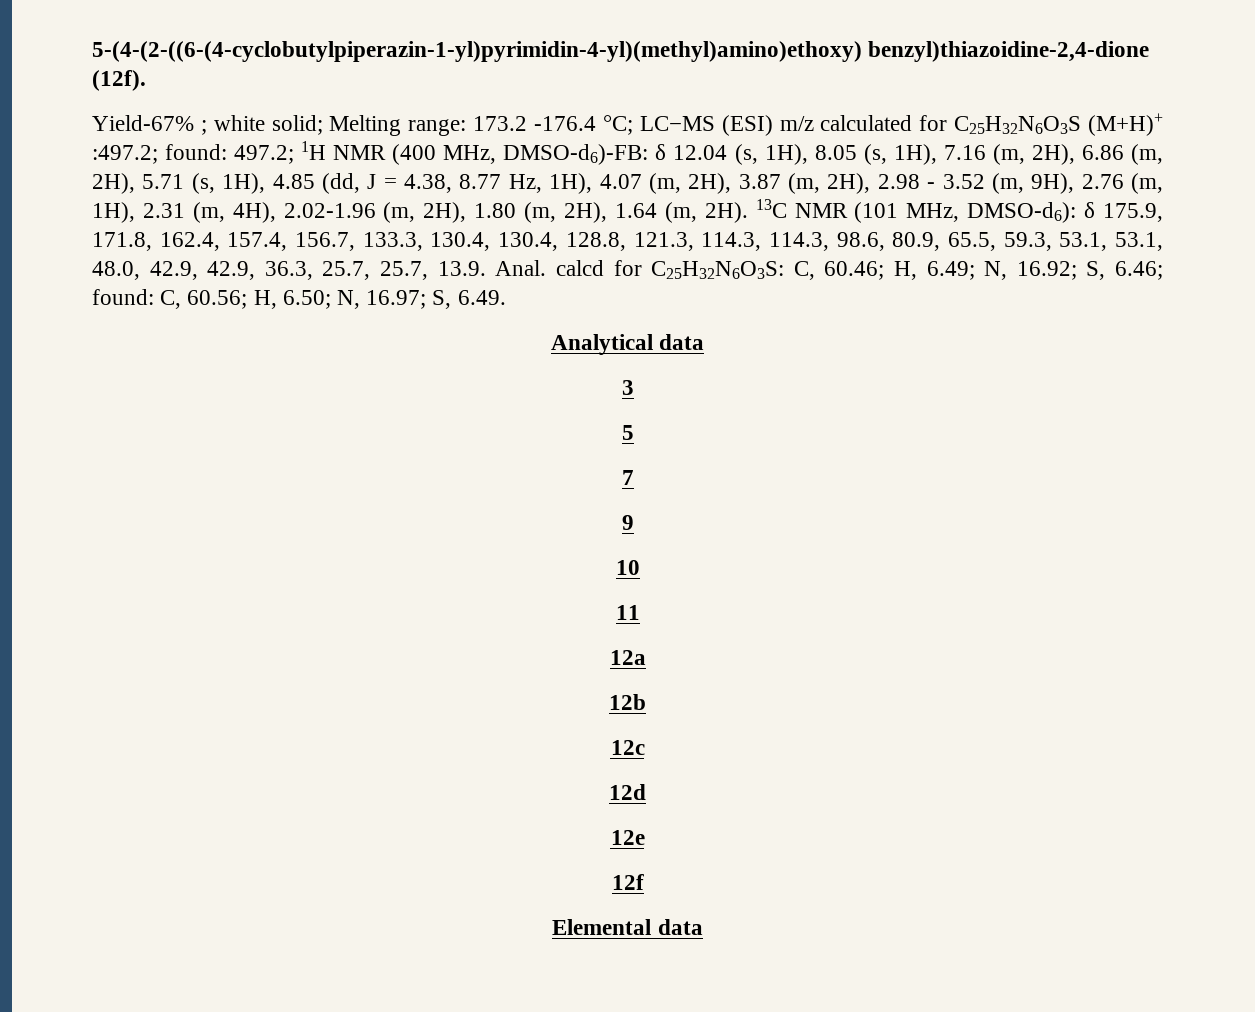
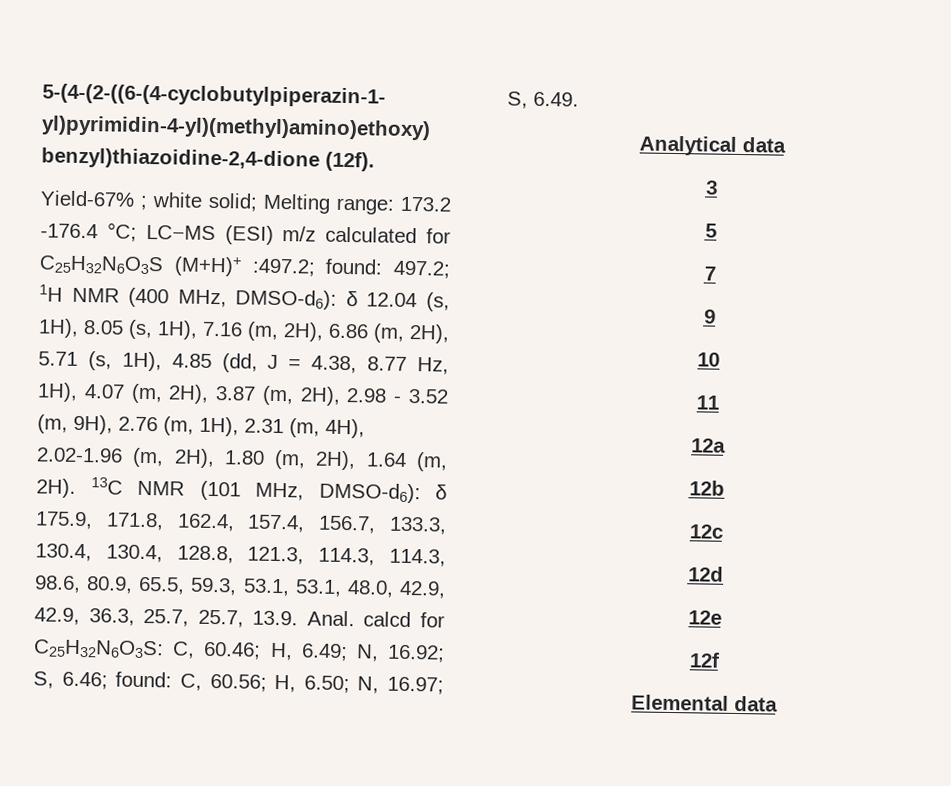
[503,144,649,165] DMSO-d6)-FB: -> [235,289,338,310] DMSO-d6):

